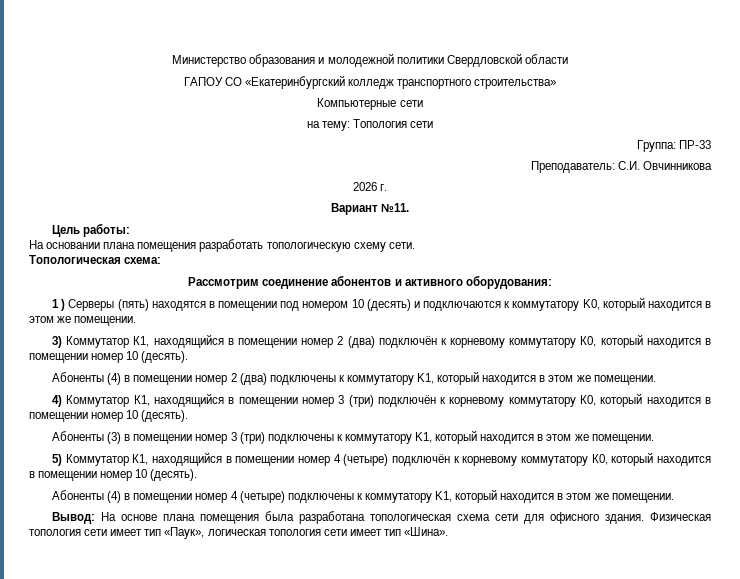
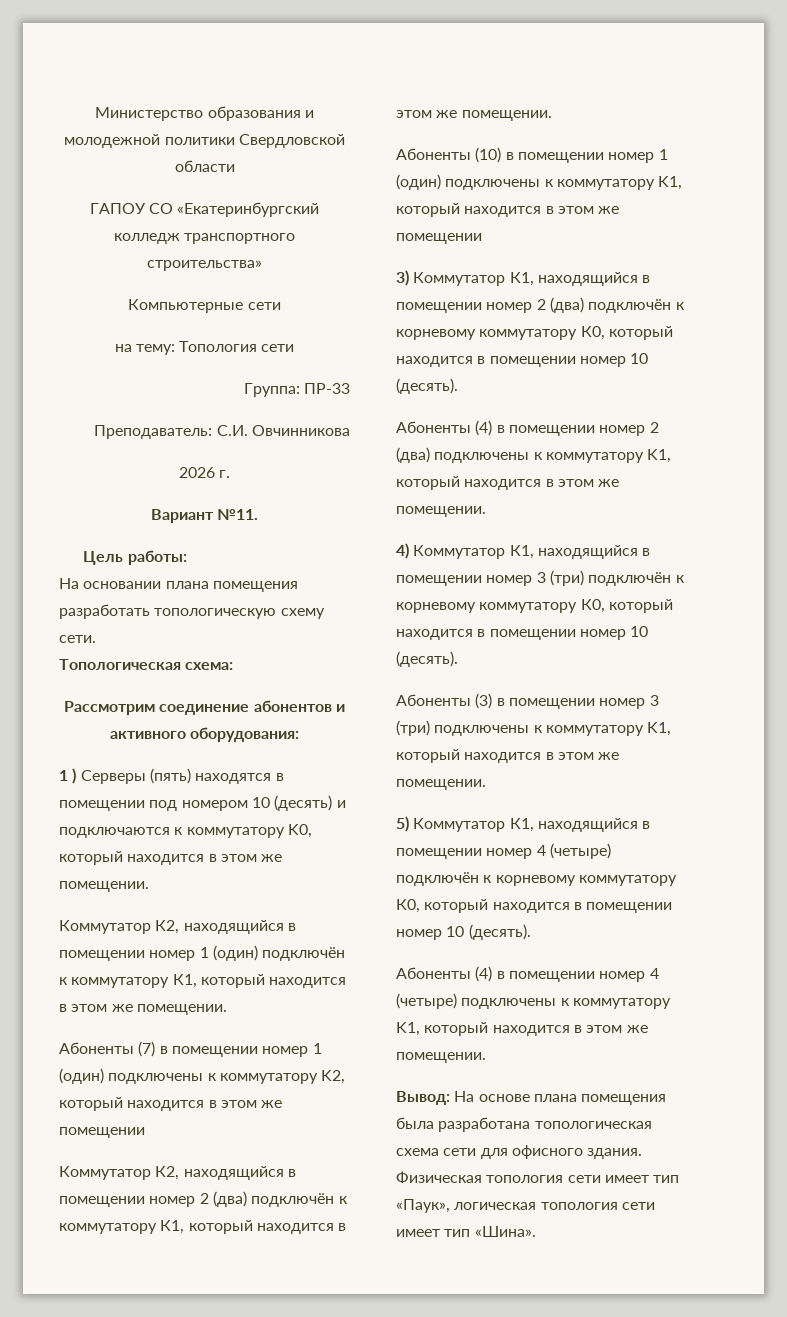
(137, 321) none -> [59,920,296,934] [59,945,346,961] [59,974,347,988] [59,1004,227,1015] [59,1041,322,1057] [59,1068,346,1084] [59,1097,283,1111] [59,1127,145,1138] [59,1166,296,1180] [59,1191,348,1207] [59,1220,347,1234] [396,110,552,121] [396,147,668,163] [396,174,683,190] [396,203,620,217] [396,233,482,244] // Коммутатор К2, находящийся в помещении номер 1 (один) подключён к коммутатору К1, который находится в этом же помещении. // Абоненты (7) в помещении номер 1 (один) подключены к коммутатору K2, который находится в этом же помещении // Коммутатор К2, находящийся в помещении номер 2 (два) подключён к коммутатору К1, который находится в этом же помещении. // Абоненты (10) в помещении номер 1 (один) подключены к коммутатору K1, который находится в этом же помещении

